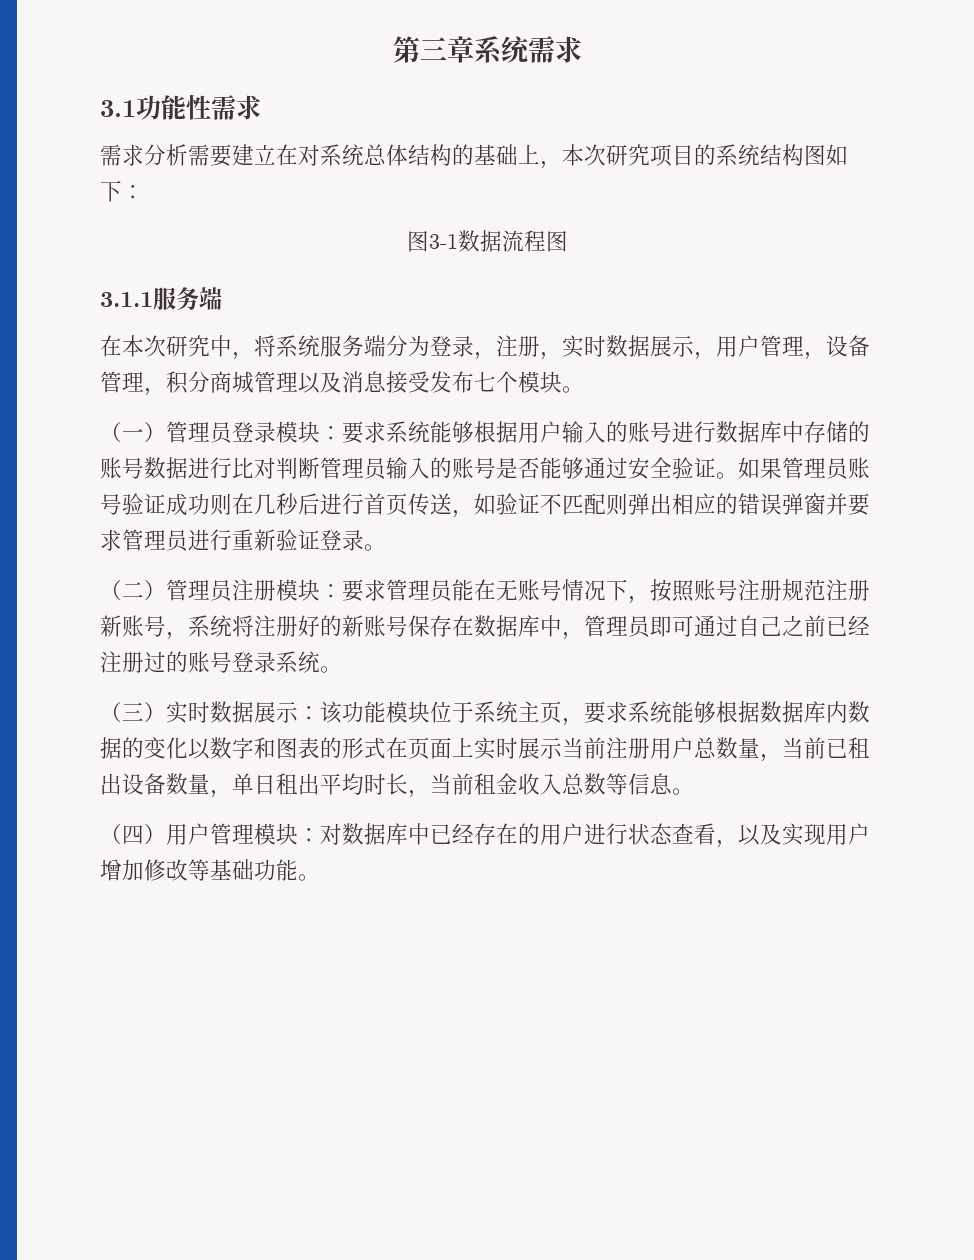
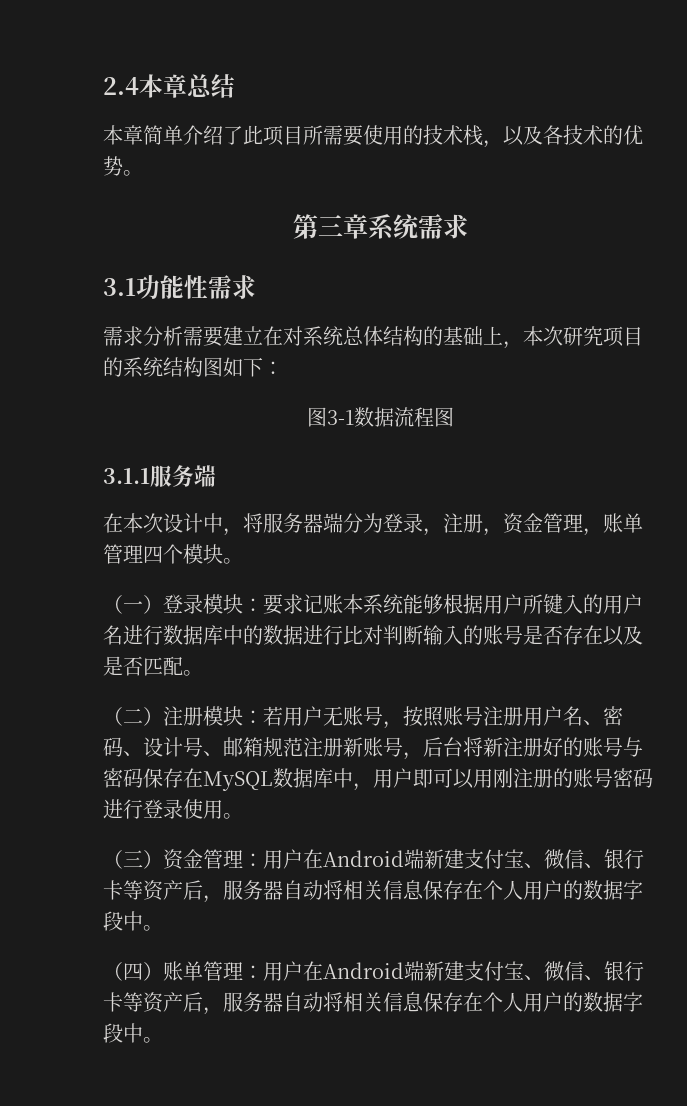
(392, 49) none -> [103,74,235,98] [103,125,643,148] [103,156,143,176] 2.4本章总结 // 本章简单介绍了此项目所需要使用的技术栈，以及各技术的优势。 //
[166,335,364,360] 研究中，将系统服务 -> [163,513,323,536] 设计中，将服务器
[562,335,870,360] [100,371,496,396] 实时数据展示，用户管理，设备管理，积分商城管理以及消息接受发布七 -> [503,513,643,536] [103,544,163,564] 资金管理，账单管理四
[166,421,233,444] 管理员 -> (163, 604) none
(386, 432) none -> [303,594,363,614] 记账本
[562,421,672,443] 输入的账号 -> [523,594,643,614] [103,625,123,645] 所键入的用户名
[804,421,870,443] [100,457,144,479] 存储的账号 -> [243,625,263,645] 的
[320,457,387,480] 管理员 -> (423, 635) none
[540,457,870,480] [100,493,870,518] [100,529,364,552] 能够通过安全验证。如果管理员账号验证成功则在几秒后进行首页传送，如验证不匹配则弹出相应的错误弹窗并要求管理员进行重新验证登录 -> [563,625,643,646] [103,656,183,676] 存在以及是否匹配
[166,579,233,602] 管理员 -> (163, 716) none
[342,579,870,604] [100,615,870,640] [100,651,342,673] [100,701,870,726] [100,737,870,762] [100,773,694,798] [100,823,870,848] [100,859,298,881] 要求管理员能在无账号情况下，按照账号注册规范注册新账号，系统将注册好的新账号保存在数据库中，管理员即可通过自己之前已经注册过的账号登录系统。 // （三）实时数据展示：该功能模块位于系统主页，要求系统能够根据数据库内数据的变化以数字和图表的形式在页面上实时展示当前注册用户总数量，当前已租出设备数量，单日租出平均时长，当前租金收入总数等信息。 // （四）用户管理模块：对数据库中已经存在的用户进行状态查看，以及实现用户增加修改等基础功能 -> [263,706,623,729] [103,737,643,760] [103,768,653,791] [103,799,243,819] [103,849,644,870] [103,880,643,903] [103,911,163,931] [103,961,644,981] [103,992,643,1015] [103,1023,143,1043] 若用户无账号，按照账号注册用户名、密码、设计号、邮箱规范注册新账号，后台将新注册好的账号与密码保存在MySQL数据库中，用户即可以用刚注册的账号密码进行登录使用。 // （三）资金管理：用户在Android端新建支付宝、微信、银行卡等资产后，服务器自动将相关信息保存在个人用户的数据字段中。 // （四）账单管理：用户在Android端新建支付宝、微信、银行卡等资产后，服务器自动将相关信息保存在个人用户的数据字段中

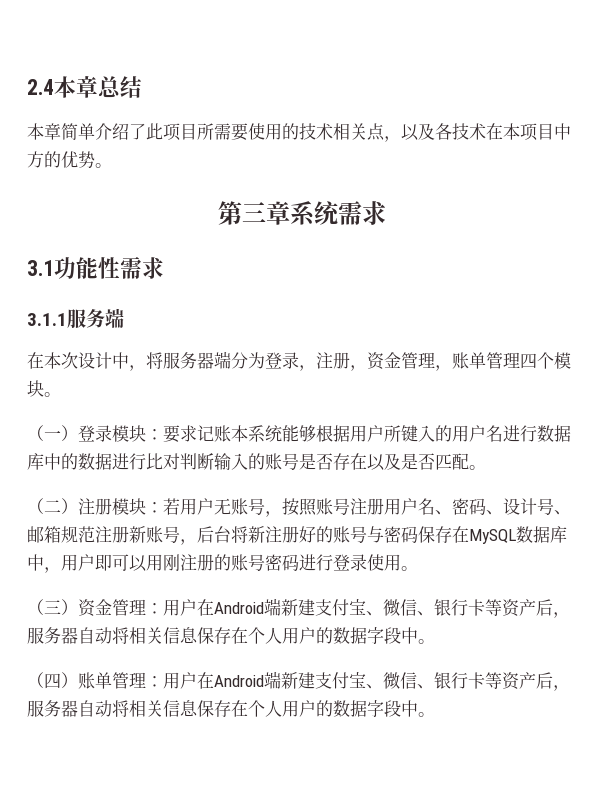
[463,125,483,146] 栈 -> [333,123,385,141] 相关点
(603, 135) none -> [486,123,571,141] [27,151,44,168] 在本项目中方
[103,326,643,349] [103,357,283,377] [306,407,454,427] // 需求分析需要建立在对系统总体结构的基础上，本次研究项目的系统结构图如下： // 图3-1数据流程图 -> (164, 268) none

